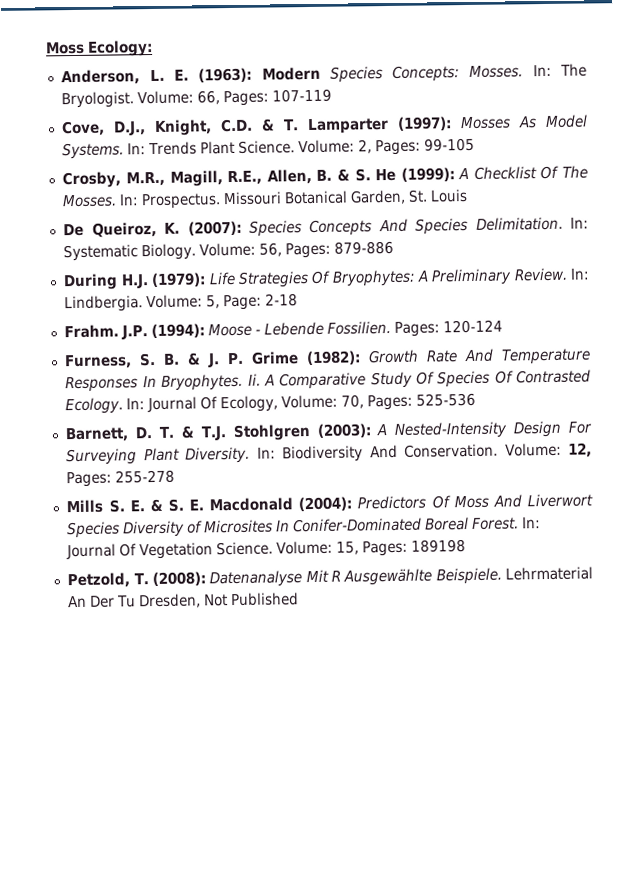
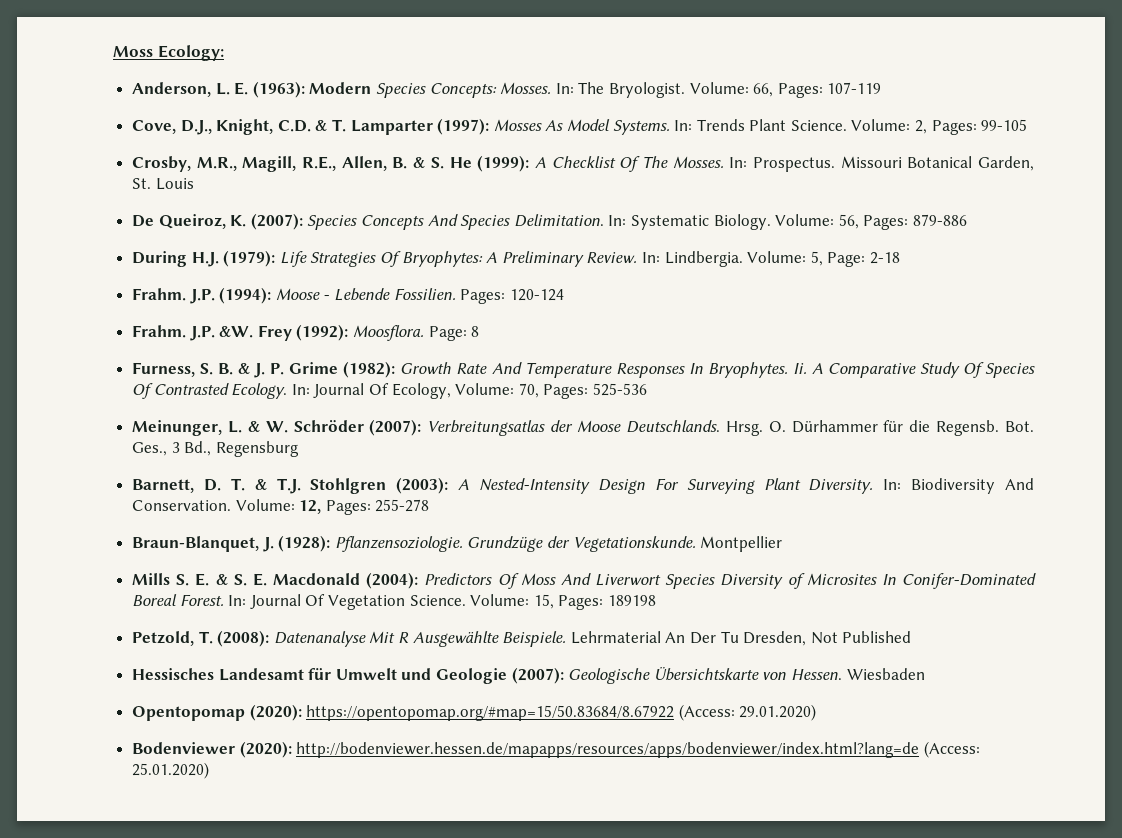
(504, 326) none -> [132,324,480,341] // Frahm. J.P. &W. Frey (1992): Moosflora. Page: 8
(477, 399) none -> [132,419,1035,436] [132,441,299,457] // Meinunger, L. & W. Schröder (2007): Verbreitungsatlas der Moose Deutschlands. Hrsg. O. Dürhammer für die Regensb. Bot. Ges., 3 Bd., Regensburg
(176, 476) none -> [132,535,783,552] // Braun-Blanquet, J. (1928): Pflanzensoziologie. Grundzüge der Vegetationskunde. Montpellier
(300, 599) none -> [132,667,925,684] [132,704,817,721] [132,741,980,758] [132,762,210,779] // Hessisches Landesamt für Umwelt und Geologie (2007): Geologische Übersichtskarte von Hessen. Wiesbaden // Opentopomap (2020): https://opentopomap.org/#map=15/50.83684/8.67922 (Access: 29.01.2020) // Bodenviewer (2020): http://bodenviewer.hessen.de/mapapps/resources/apps/bodenviewer/index.html?lang=de (Access: 25.01.2020)

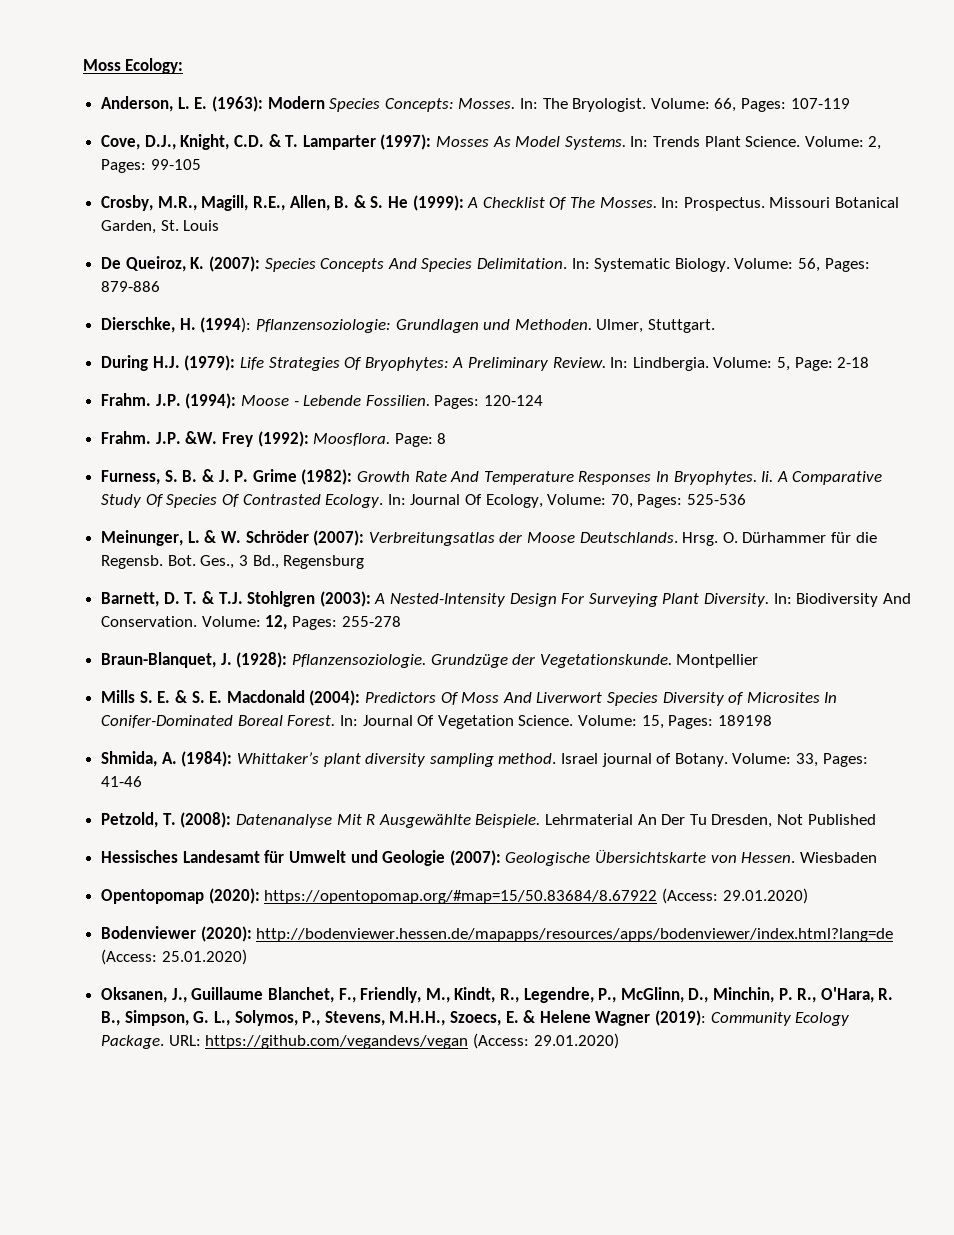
(967, 220) none -> [101,317,716,333] // Dierschke, H. (1994): Pflanzensoziologie: Grundlagen und Methoden. Ulmer, Stuttgart.
(656, 600) none -> [101,751,868,767] [101,776,143,787] // Shmida, A. (1984): Whittaker’s plant diversity sampling method. Israel journal of Botany. Volume: 33, Pages: 41-46
(210, 770) none -> [101,987,894,1003] [101,1010,850,1026] [101,1033,619,1049] // Oksanen, J., Guillaume Blanchet, F., Friendly, M., Kindt, R., Legendre, P., McGlinn, D., Minchin, P. R., O'Hara, R. B., Simpson, G. L., Solymos, P., Stevens, M.H.H., Szoecs, E. & Helene Wagner (2019): Community Ecology Package. URL: https://github.com/vegandevs/vegan (Access: 29.01.2020)

